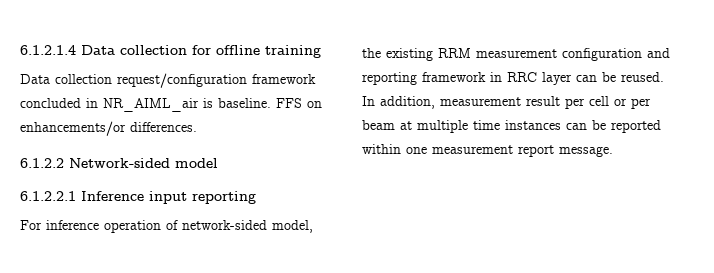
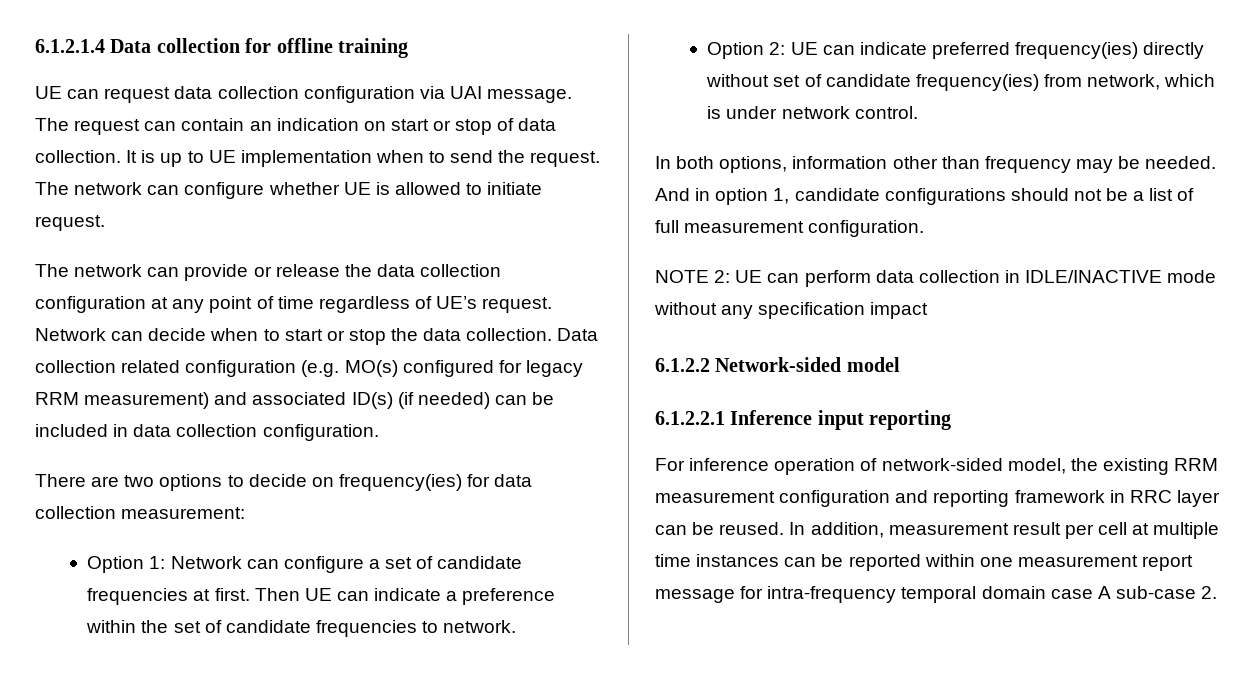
[20,73,316,88] [20,98,322,112] [20,121,197,136] Data collection request/configuration framework concluded in NR_AIML_air is baseline. FFS on enhancements/or differences. -> [35,86,573,103] [35,118,557,135] [35,150,601,167] [35,182,543,199] [35,215,105,231] [35,264,502,281] [35,296,553,313] [35,328,599,345] [35,360,583,377] [35,392,555,409] [35,424,379,441] [35,474,533,491] [35,506,246,519] [87,556,523,573] [87,588,556,605] [86,620,517,637] [707,42,1205,59] [706,74,1216,91] [707,106,918,119] [655,156,1217,173] [655,188,1195,205] [655,220,925,237] [655,270,1217,287] [654,302,929,319] UE can request data collection configuration via UAI message. The request can contain an indication on start or stop of data collection. It is up to UE implementation when to send the request. The network can configure whether UE is allowed to initiate request. // The network can provide or release the data collection configuration at any point of time regardless of UE’s request. Network can decide when to start or stop the data collection. Data collection related configuration (e.g. MO(s) configured for legacy RRM measurement) and associated ID(s) (if needed) can be included in data collection configuration. // There are two options to decide on frequency(ies) for data collection measurement: // Option 1: Network can configure a set of candidate frequencies at first. Then UE can indicate a preference within the set of candidate frequencies to network. // Option 2: UE can indicate preferred frequency(ies) directly without set of candidate frequency(ies) from network, which is under network control. // In both options, information other than frequency may be needed. And in option 1, candidate configurations should not be a list of full measurement configuration. // NOTE 2: UE can perform data collection in IDLE/INACTIVE mode without any specification impact
[614,98,651,109] [362,120,395,130] or per beam -> (1128, 528) none
[559,146,613,157] message. -> [655,586,1218,603] message for intra-frequency temporal domain case A sub-case 2.

